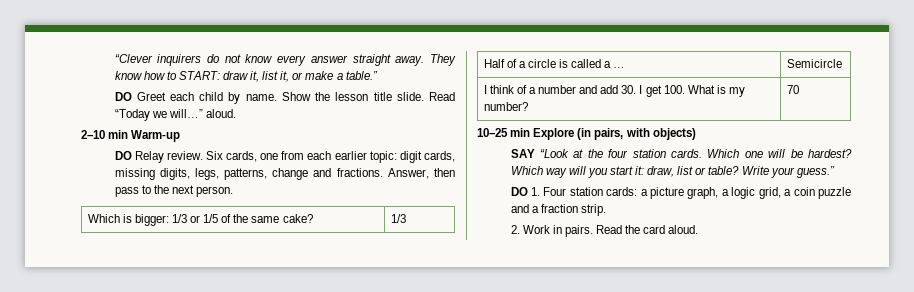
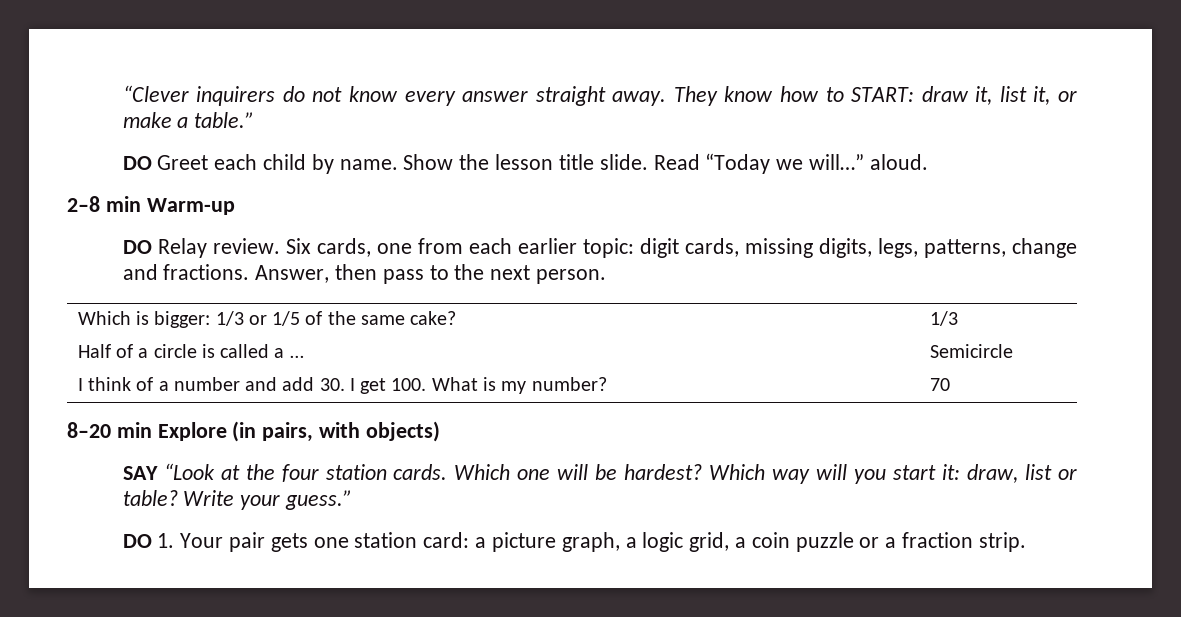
[81,130,105,139] 2–10 -> [67,196,100,212] 2–8
[477,128,508,137] 10–25 -> [67,422,111,438] 8–20
[543,187,638,196] Four station cards: -> [180,532,470,552] Your pair gets one station card:
[510,204,529,213] and -> [859,537,880,548] or
[510,225,699,237] // 2. Work in pairs. Read the card aloud. -> (1026, 542) none

